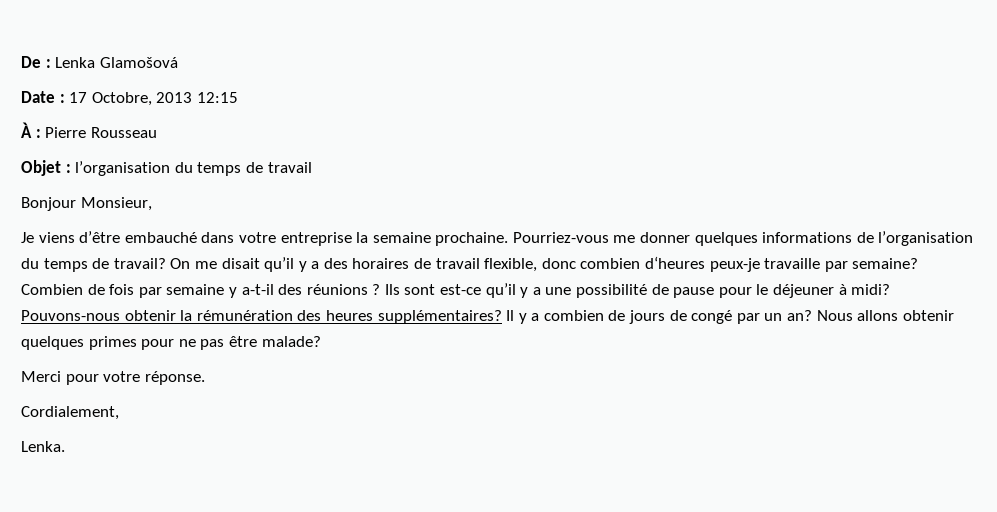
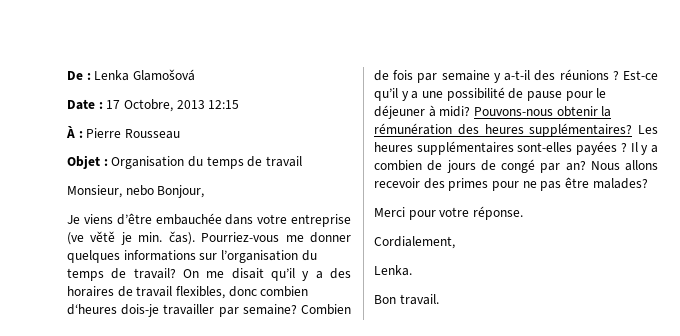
[75,161,171,176] l’organisation -> [111,156,185,169] Organisation
[21,197,76,211] Bonjour -> (302, 161) none
(152, 204) none -> [125,185,205,198] nebo Bonjour,
[124,232,197,243] embauché -> [155,213,222,225] embauchée
[356,232,509,246] la semaine prochaine. -> [67,231,195,245] (ve větě je min. čas).
[856,232,874,243] de -> [199,253,218,260] sur
[484,258,538,272] flexible, -> [175,286,225,299] flexibles,
[709,258,821,272] peux-je travaille -> [121,304,215,317] dois-je travailler
[384,284,482,295] Ils sont est-ce -> [623,70,658,80] Est-ce
(502, 317) none -> [638,125,658,134] [374,141,627,155] Les heures supplémentaires sont-elles payées ?
[764,313,783,321] un -> (561, 168) none
[902,310,954,321] [21,336,84,350] obtenir quelques -> [374,178,445,189] recevoir des
[261,336,321,347] malade? -> [592,178,648,189] malades?
(65, 446) none -> [374,294,439,305] // Bon travail.

